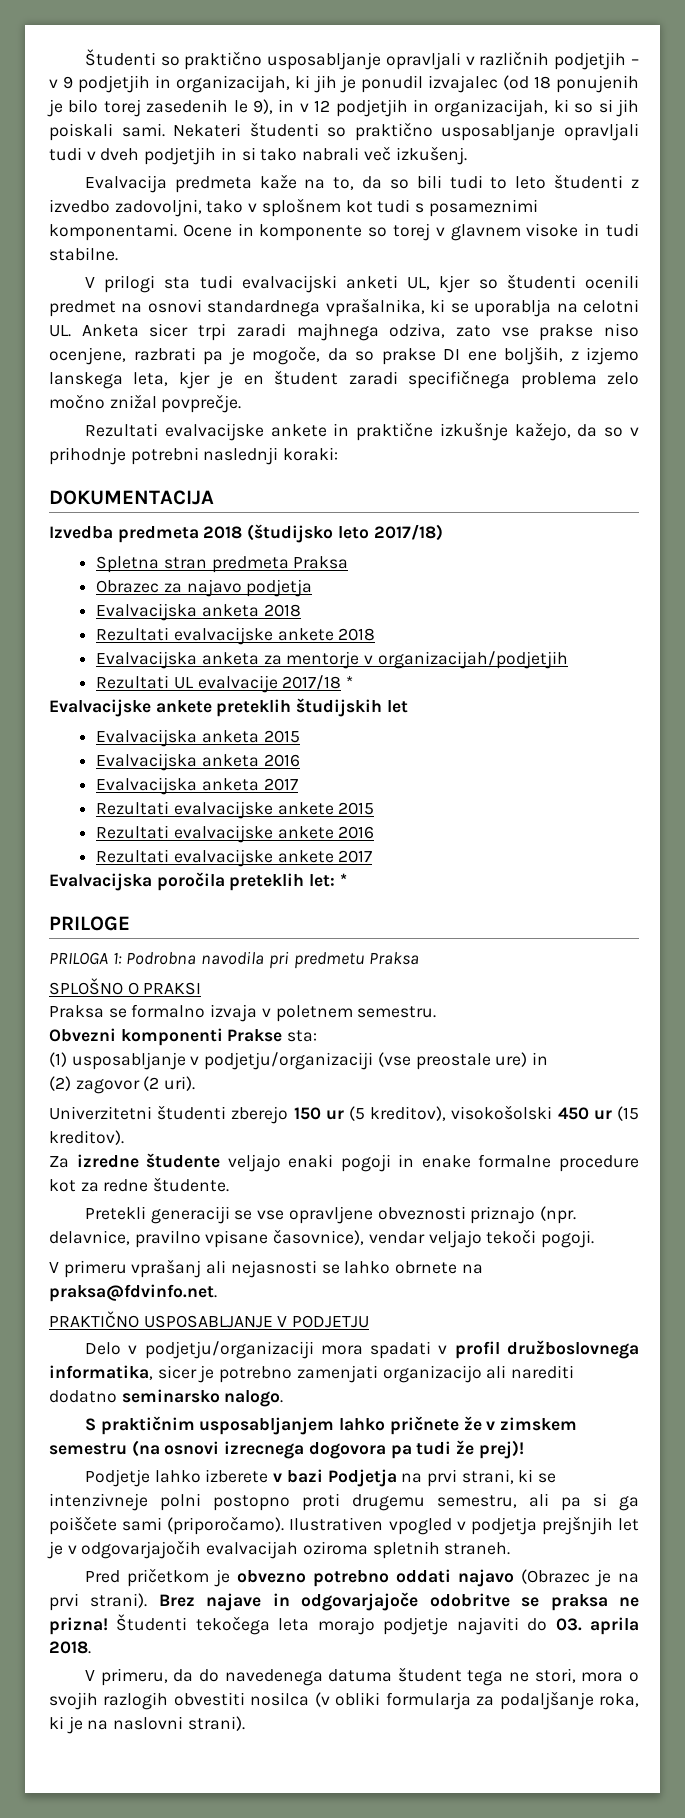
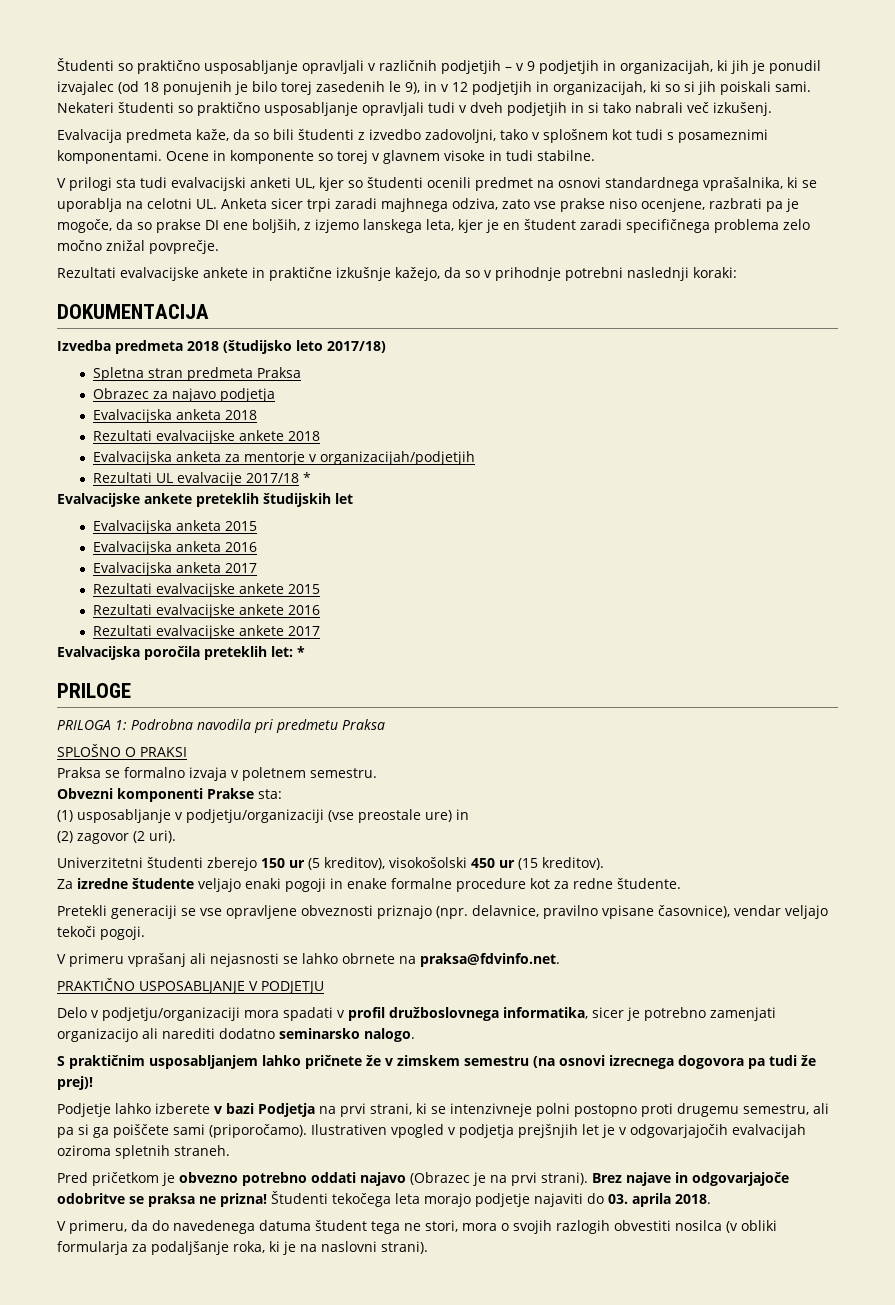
[259,174,547,190] kaže na to, da so bili tudi to leto -> [196,129,294,141] kaže, da so bili

